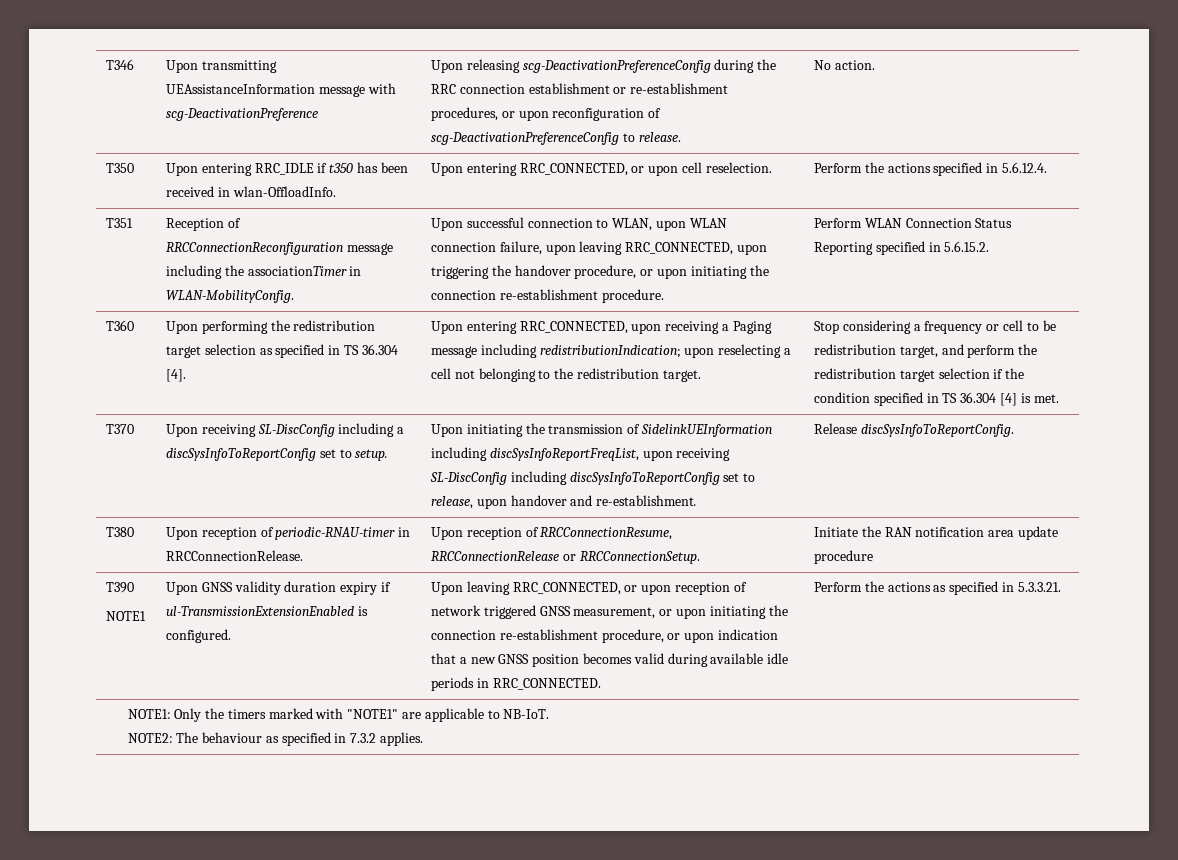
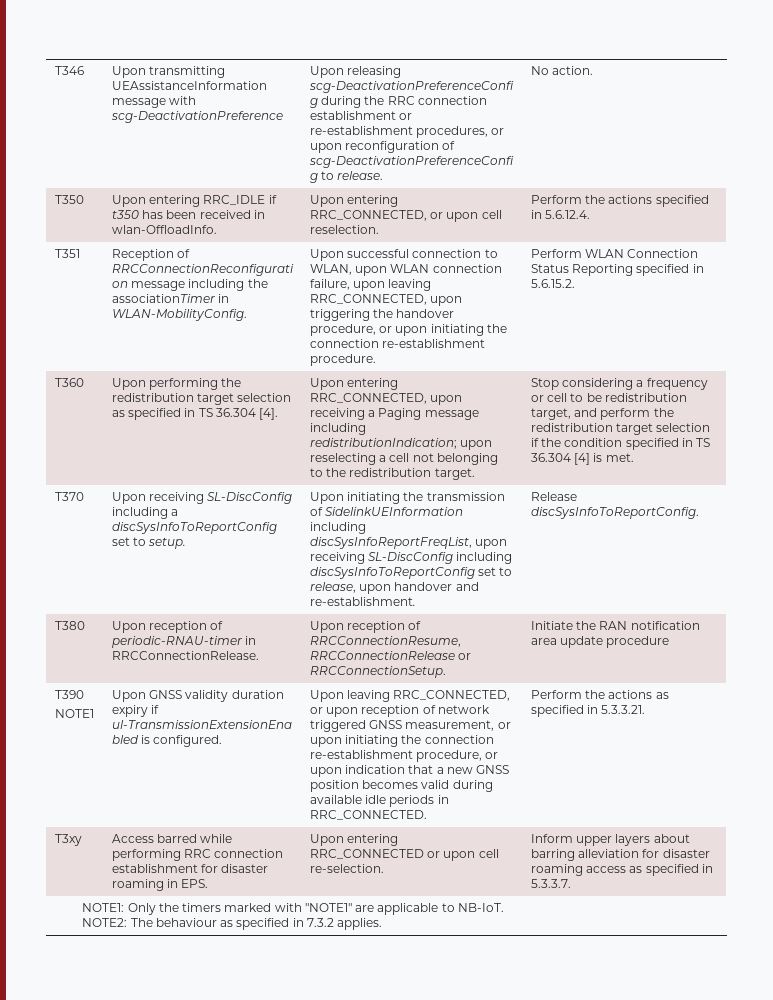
(1061, 587) none -> [54,834,82,846] [111,834,233,843] [111,849,284,861] [111,864,269,873] [111,879,209,891] [309,834,399,846] [309,849,499,861] [309,864,384,873] [530,834,690,846] [530,849,710,861] [530,864,713,876] [530,879,571,888] // T3xy | Access barred while performing RRC connection establishment for disaster roaming in EPS. | Upon entering RRC_CONNECTED or upon cell re-selection. | Inform upper layers about barring alleviation for disaster roaming access as specified in 5.3.3.7.

